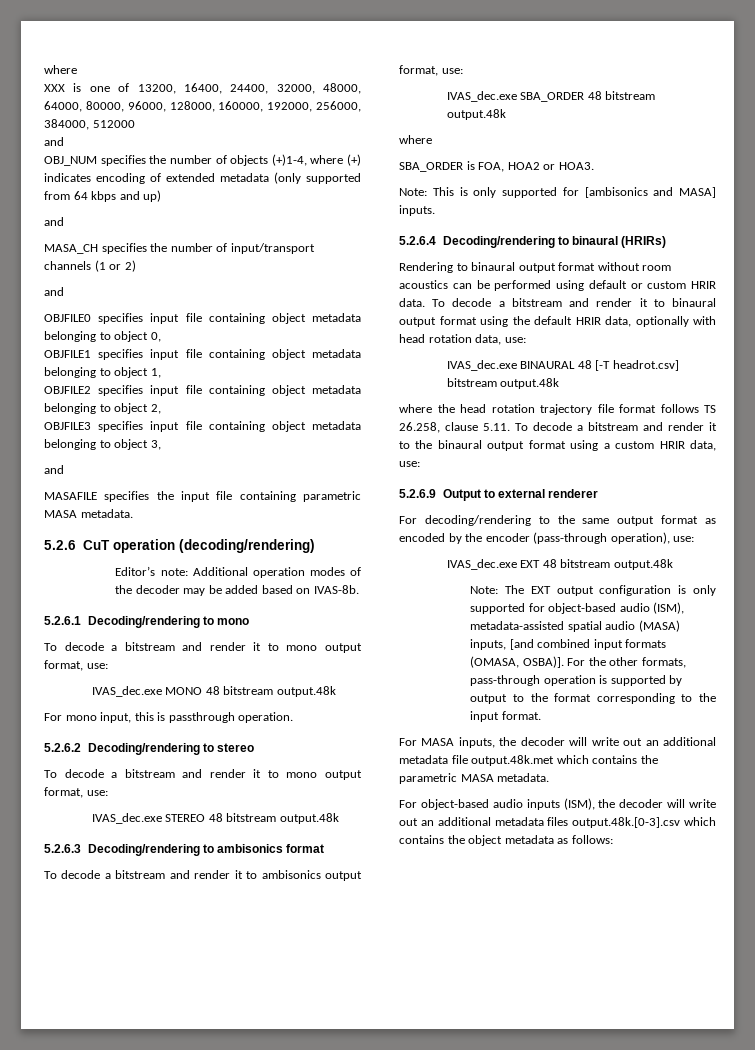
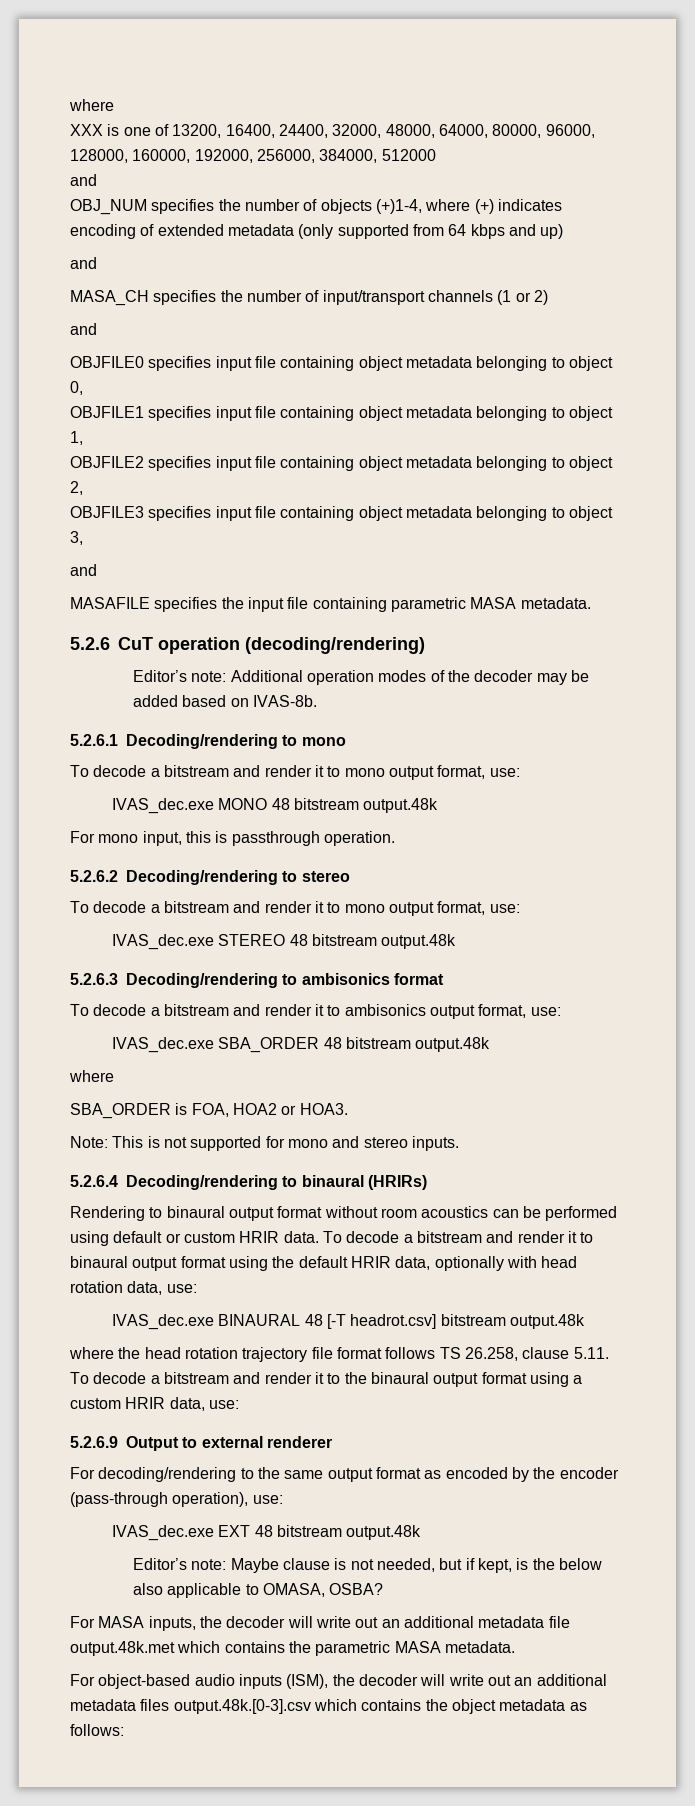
[473,187,716,198] only supported for [ambisonics and MASA] -> [163,1136,408,1151] not supported for mono and stereo
[470,585,716,596] [470,602,685,614] [470,620,680,632] [470,639,667,650] [470,656,686,668] [470,675,683,686] [470,693,716,704] [470,711,541,722] Note: The EXT output configuration is only supported for object-based audio (ISM), metadata-assisted spatial audio (MASA) inputs, [and combined input formats (OMASA, OSBA)]. For the other formats, pass-through operation is supported by output to the format corresponding to the input format. -> [133,1558,602,1573] [133,1583,384,1598] Editor’s note: Maybe clause is not needed, but if kept, is the below also applicable to OMASA, OSBA?

